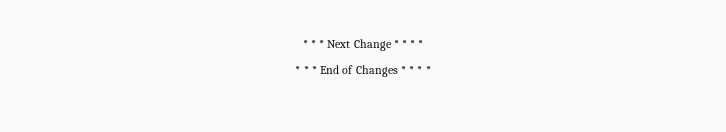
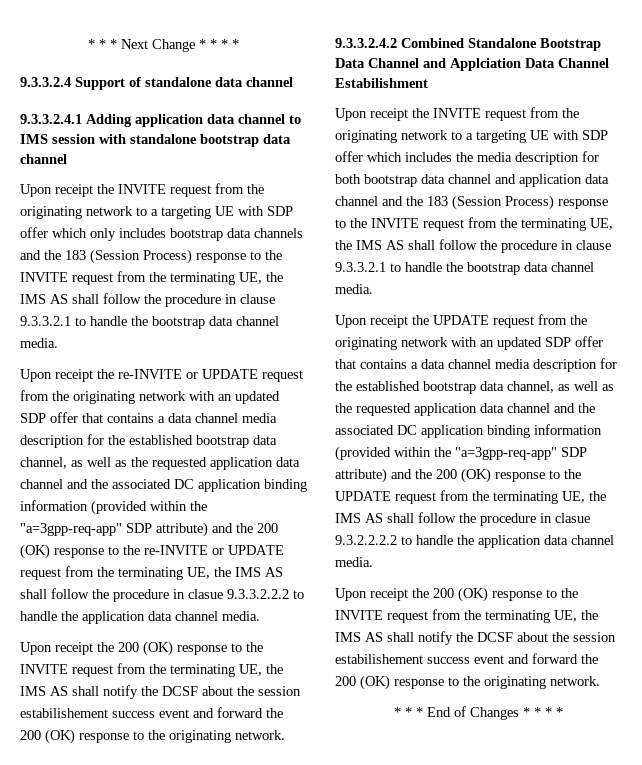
(424, 44) none -> [20,77,293,90] [20,114,301,127] [20,134,291,147] [20,154,67,164] [20,183,264,197] [20,206,293,219] [20,227,303,241] [20,249,282,264] [20,271,283,285] [20,293,275,307] [20,316,279,329] [20,338,58,348] [20,369,303,382] [20,390,280,404] [20,412,277,423] [20,434,277,448] [20,457,300,470] [20,479,307,492] [20,500,207,515] [20,522,278,537] [20,544,284,559] [20,566,283,580] [20,588,304,602] [20,611,260,624] [20,641,263,656] [20,663,283,677] [20,685,301,699] [20,707,283,718] [20,729,285,744] [335,38,601,51] [335,58,609,71] [335,78,428,88] [335,107,579,121] [335,130,608,143] [335,151,599,165] [335,174,609,187] [335,195,608,210] [335,217,613,231] [335,239,611,253] [335,262,594,275] [335,284,373,294] [335,314,587,328] [335,336,603,350] [335,358,617,372] [335,381,614,394] [335,403,595,416] [335,424,602,438] [335,446,587,461] [335,468,581,483] [335,490,606,504] [335,512,590,526] [335,535,614,548] [335,557,373,567] [335,587,578,602] [335,609,598,623] [335,631,616,645] [335,653,598,664] [335,675,600,690] // 9.3.3.2.4 Support of standalone data channel // 9.3.3.2.4.1 Adding application data channel to IMS session with standalone bootstrap data channel // Upon receipt the INVITE request from the originating network to a targeting UE with SDP offer which only includes bootstrap data channels and the 183 (Session Process) response to the INVITE request from the terminating UE, the IMS AS shall follow the procedure in clause 9.3.3.2.1 to handle the bootstrap data channel media. // Upon receipt the re-INVITE or UPDATE request from the originating network with an updated SDP offer that contains a data channel media description for the established bootstrap data channel, as well as the requested application data channel and the associated DC application binding information (provided within the "a=3gpp-req-app" SDP attribute) and the 200 (OK) response to the re-INVITE or UPDATE request from the terminating UE, the IMS AS shall follow the procedure in clasue 9.3.3.2.2.2 to handle the application data channel media. // Upon receipt the 200 (OK) response to the INVITE request from the terminating UE, the IMS AS shall notify the DCSF about the session estabilishement success event and forward the 200 (OK) response to the originating network. // 9.3.3.2.4.2 Combined Standalone Bootstrap Data Channel and Applciation Data Channel Estabilishment // Upon receipt the INVITE request from the originating network to a targeting UE with SDP offer which includes the media description for both bootstrap data channel and application data channel and the 183 (Session Process) response to the INVITE request from the terminating UE, the IMS AS shall follow the procedure in clause 9.3.3.2.1 to handle the bootstrap data channel media. // Upon receipt the UPDATE request from the originating network with an updated SDP offer that contains a data channel media description for the established bootstrap data channel, as well as the requested application data channel and the associated DC application binding information (provided within the "a=3gpp-req-app" SDP attribute) and the 200 (OK) response to the UPDATE request from the terminating UE, the IMS AS shall follow the procedure in clasue 9.3.2.2.2.2 to handle the application data channel media. // Upon receipt the 200 (OK) response to the INVITE request from the terminating UE, the IMS AS shall notify the DCSF about the session estabilishement success event and forward the 200 (OK) response to the originating network.

